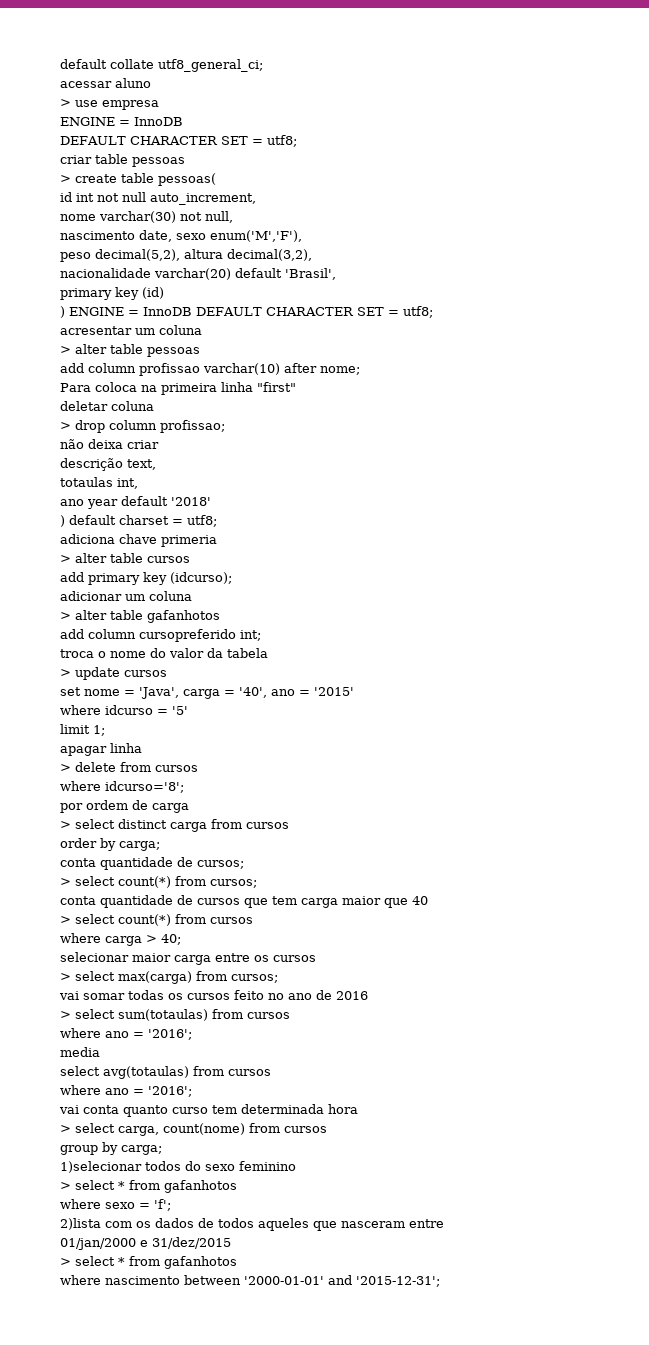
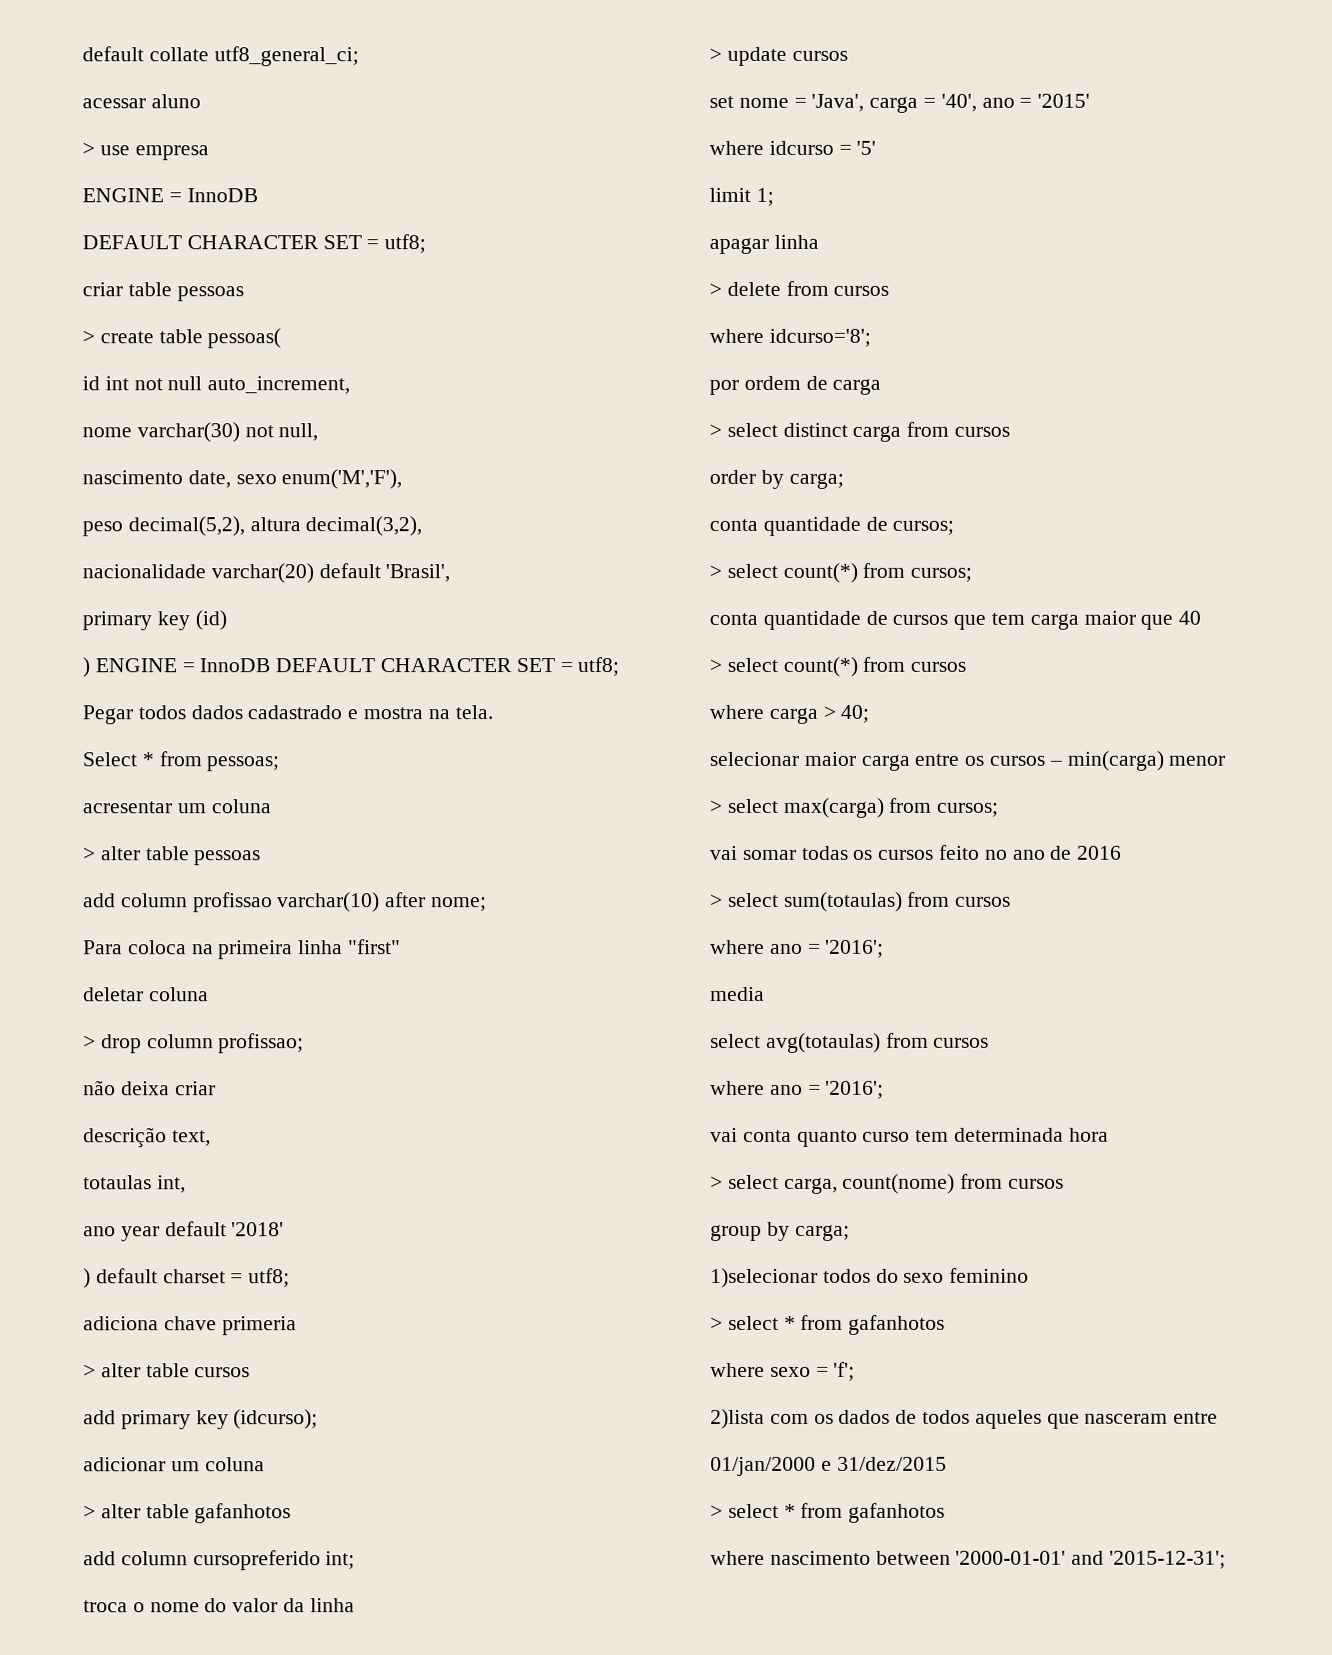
(433, 312) none -> [82,705,493,725] [82,751,280,772] // Pegar todos dados cadastrado e mostra na tela. // Select * from pessoas;
[227,648,268,658] tabela -> [309,1598,355,1613] linha
(316, 958) none -> [1048,750,1226,771] – min(carga) menor

